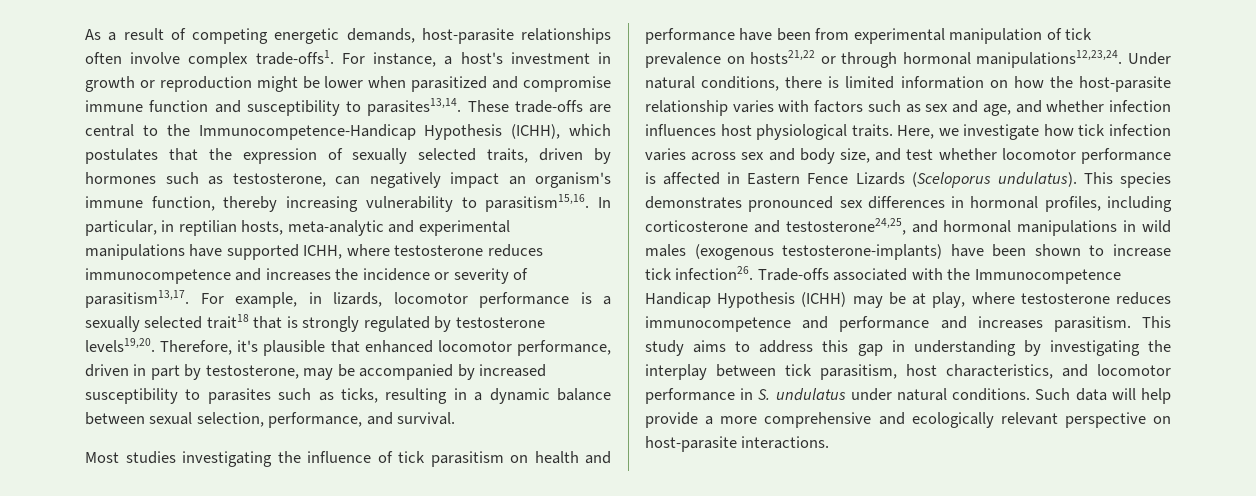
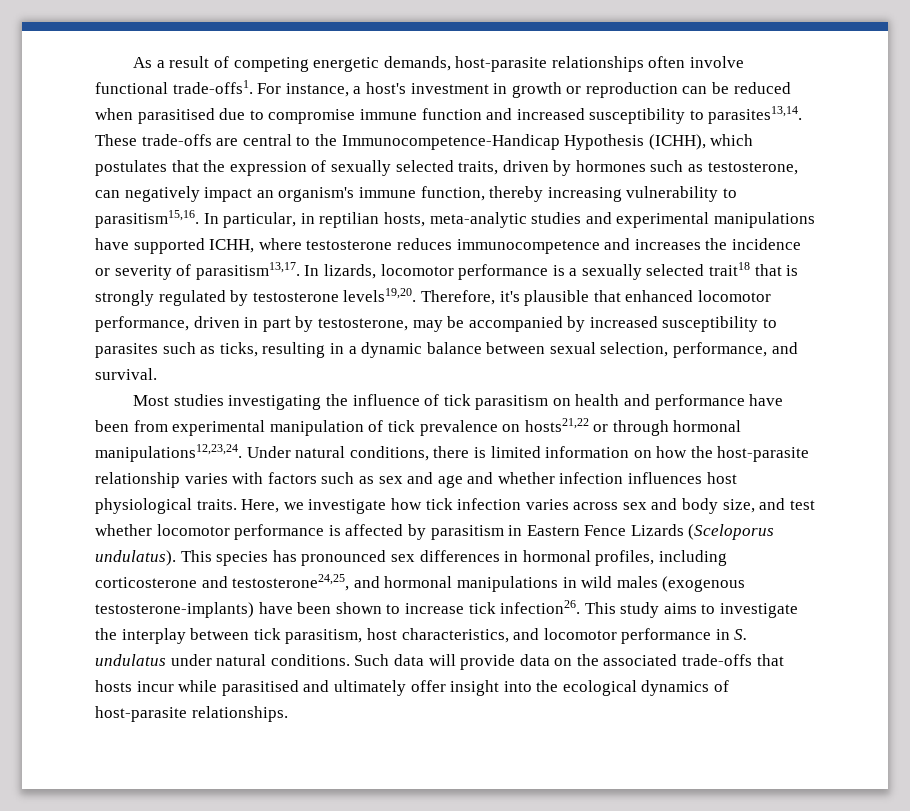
[188,52,249,68] complex -> [95,82,168,94] functional
[256,76,519,92] might be lower when parasitized and -> [682,82,791,94] [95,108,264,124] can be reduced when parasitised due to
(241, 106) none -> [516,108,585,120] increased
(384, 228) none -> [531,212,582,224] studies
[200,292,322,308] For example, in -> [304,265,320,276] In
[982,104,1011,116] age, -> [437,475,463,488] age
(721, 178) none -> [407,524,504,540] by parasitism
[645,196,742,209] demonstrates -> [272,550,297,562] has
[757,268,1121,284] [645,292,1171,308] [645,316,1171,332] [645,340,1140,356] Trade-offs associated with the Immunocompetence Handicap Hypothesis (ICHH) may be at play, where testosterone reduces immunocompetence and performance and increases parasitism. This study aims to address this gap in understanding by investigating -> [584,602,799,618] This study aims to investigate
[1141,388,1171,404] [645,412,1171,428] [645,436,830,452] help provide a more comprehensive and ecologically relevant perspective on host-parasite interactions. -> [460,654,784,670] [95,680,730,696] [95,706,288,722] provide data on the associated trade-offs that hosts incur while parasitised and ultimately offer insight into the ecological dynamics of host-parasite relationships.

